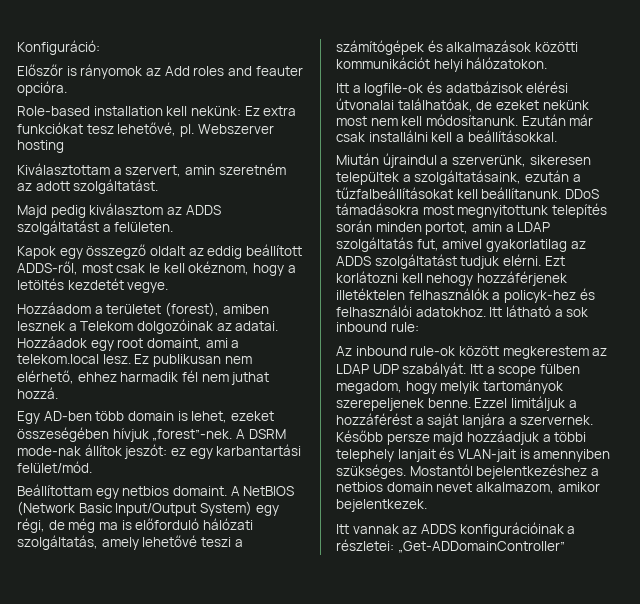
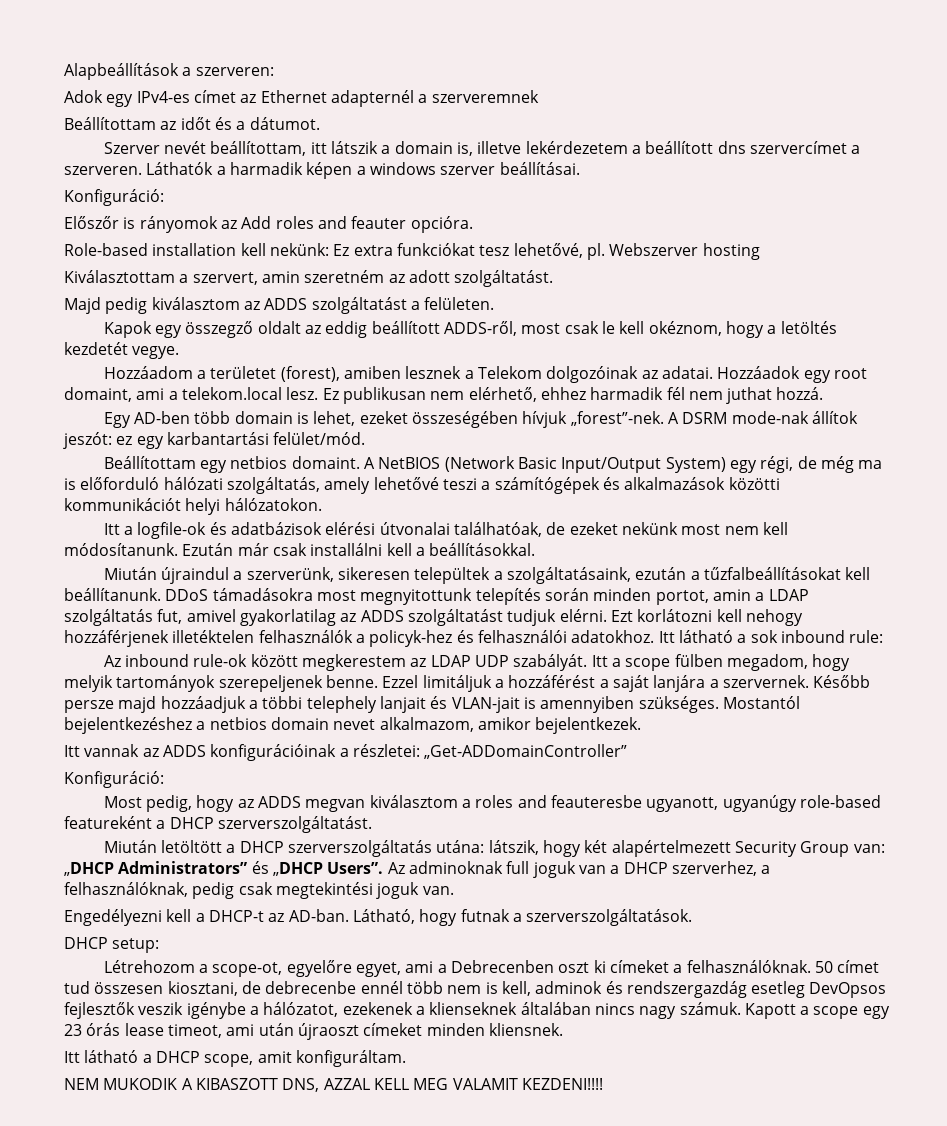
(17, 47) none -> [64,63,274,80] [64,90,539,107] [64,117,320,130] [103,141,861,156] [64,162,580,179] Alapbeállítások a szerveren: // Adok egy IPv4-es címet az Ethernet adapternél a szerveremnek // Beállítottam az időt és a dátumot. // Szerver nevét beállítottam, itt látszik a domain is, illetve lekérdezetem a beállított dns szervercímet a szerveren. Láthatók a harmadik képen a windows szerver beállításai. //
(565, 547) none -> [64,771,164,788] [103,795,882,812] [64,816,372,833] [103,840,885,857] [64,861,771,878] [64,882,454,899] [64,909,693,926] [64,937,160,953] [103,960,880,977] [64,981,887,998] [64,1002,890,1019] [64,1023,563,1040] [64,1050,406,1067] [64,1078,603,1092] // Konfiguráció: // Most pedig, hogy az ADDS megvan kiválasztom a roles and feauteresbe ugyanott, ugyanúgy role-based featureként a DHCP szerverszolgáltatást. // Miután letöltött a DHCP szerverszolgáltatás utána: látszik, hogy két alapértelmezett Security Group van: „DHCP Administrators” és „DHCP Users”. Az adminoknak full joguk van a DHCP szerverhez, a felhasználóknak, pedig csak megtekintési joguk van. // Engedélyezni kell a DHCP-t az AD-ban. Látható, hogy futnak a szerverszolgáltatások. // DHCP setup: // Létrehozom a scope-ot, egyelőre egyet, ami a Debrecenben oszt ki címeket a felhasználóknak. 50 címet tud összesen kiosztani, de debrecenbe ennél több nem is kell, adminok és rendszergazdág esetleg DevOpsos fejlesztők veszik igénybe a hálózatot, ezekenek a klienseknek általában nincs nagy számuk. Kapott a scope egy 23 órás lease timeot, ami után újraoszt címeket minden kliensnek. // Itt látható a DHCP scope, amit konfiguráltam. // NEM MUKODIK A KIBASZOTT DNS, AZZAL KELL MEG VALAMIT KEZDENI!!!!

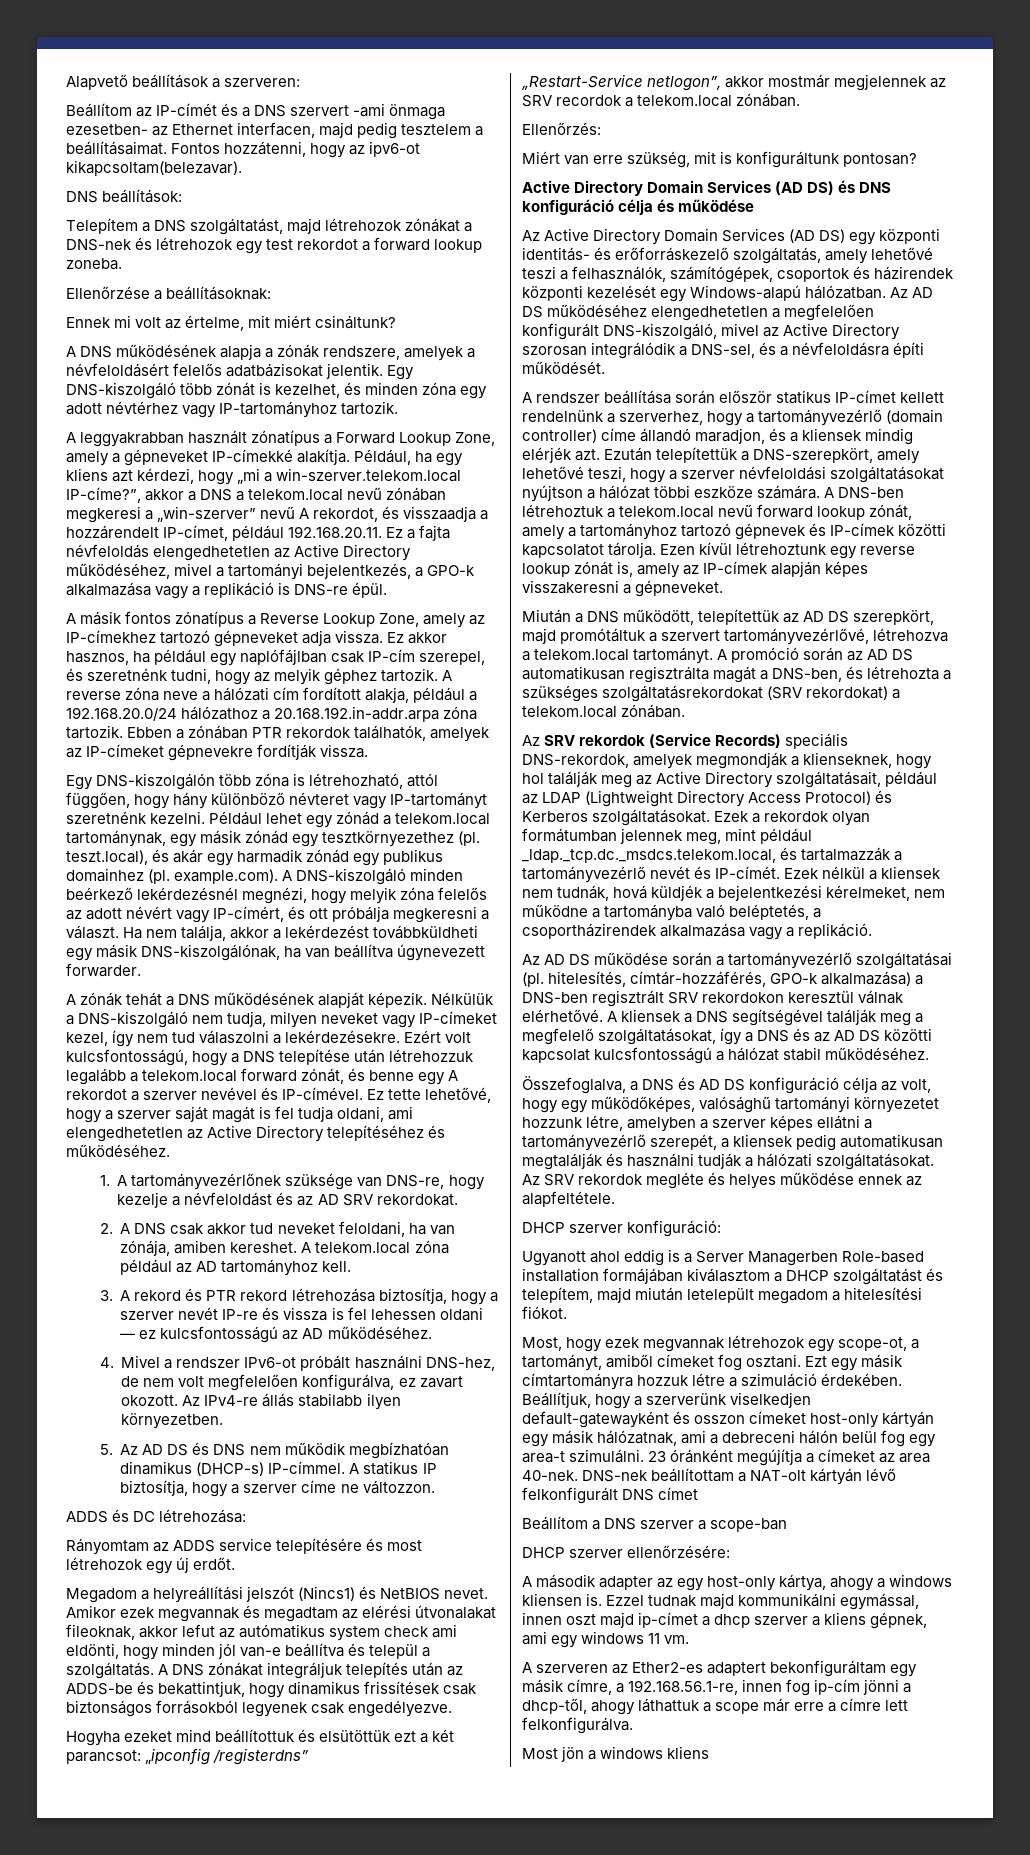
[64,63,179,80] Alapbeállítások -> [66,74,210,90] Alapvető beállítások
[64,90,539,107] [64,117,320,130] [103,141,861,156] [64,162,580,179] [64,189,164,206] [64,216,473,233] [64,243,760,260] [64,270,554,287] [64,297,495,314] [103,321,837,338] [64,342,180,359] [103,366,867,383] [64,387,824,404] [103,411,859,428] [63,432,366,449] [103,456,883,473] [64,477,223,490] Adok egy IPv4-es címet az Ethernet adapternél a szerveremnek // Beállítottam az időt és a dátumot. // Szerver nevét beállítottam, itt látszik a domain is, illetve lekérdezetem a beállított dns szervercímet a szerveren. Láthatók a harmadik képen a windows szerver beállításai. // Konfiguráció: // Előszőr is rányomok az Add roles and feauter opcióra. // Role-based installation kell nekünk: Ez extra funkciókat tesz lehetővé, pl. Webszerver hosting // Kiválasztottam a szervert, amin szeretném az adott szolgáltatást. // Majd pedig kiválasztom az ADDS szolgáltatást a felületen. // Kapok egy összegző oldalt az eddig beállított ADDS-ről, most csak le kell okéznom, hogy a letöltés kezdetét vegye. // Hozzáadom a területet (forest), amiben lesznek a Telekom dolgozóinak az adatai. Hozzáadok egy root domaint, ami a telekom.local lesz. Ez publikusan nem elérhető, ehhez harmadik fél nem juthat hozzá. // Egy AD-ben több domain is lehet, ezeket összeségében hívjuk „forest”-nek. A DSRM mode-nak állítok jeszót: ez egy karbantartási felület/mód. // Beállítottam egy netbios domaint. A NetBIOS (Network Basic Input/Output System) egy régi, de még ma is előforduló hálózati -> [66,103,446,120] [66,122,484,139] [66,141,421,158] [66,160,242,176] [66,189,183,203] [66,218,473,235] [66,237,483,254] [66,258,122,270] [66,286,272,300] [66,315,397,331] [66,344,476,361] [66,363,415,380] [66,382,488,399] [66,401,399,418] [66,430,496,447] [66,449,464,466] [66,468,462,485] [66,487,447,503] [66,506,489,523] [66,525,451,541] [66,544,412,561] [66,563,476,580] [66,582,388,599] [66,611,486,628] [66,630,448,647] [66,649,486,666] [66,668,453,685] [66,687,478,703] [66,706,478,722] [66,725,491,742] [66,744,369,761] [66,773,439,790] [66,792,488,809] [66,811,491,828] [66,830,481,847] [66,849,444,866] [66,868,464,885] [66,887,488,904] [66,906,490,923] [66,925,479,941] [66,944,486,961] [66,963,141,977] [66,992,495,1008] [66,1011,498,1028] [66,1030,472,1047] [66,1049,475,1066] [66,1068,459,1085] [66,1087,492,1103] [66,1106,414,1123] [66,1125,446,1142] [66,1144,170,1157] [99,1173,485,1190] [117,1192,458,1208] [99,1221,455,1237] [120,1240,449,1256] [120,1259,352,1276] [99,1288,498,1305] [120,1307,483,1321] [120,1326,432,1343] [99,1355,495,1371] [121,1374,463,1391] [121,1393,401,1410] [121,1413,224,1429] [99,1442,449,1459] [120,1461,437,1476] [120,1480,435,1497] [66,1509,247,1523] [66,1538,423,1555] [66,1557,236,1574] [66,1586,489,1603] [66,1605,497,1622] [66,1624,458,1641] [66,1643,431,1660] [66,1662,464,1679] [66,1681,478,1698] [66,1700,453,1717] [66,1729,455,1746] [66,1748,310,1765] [522,74,947,91] [522,93,801,107] [522,122,601,135] [522,151,918,168] [522,180,892,196] [522,199,755,215] [522,228,941,245] [522,247,730,261] Beállítom az IP-címét és a DNS szervert -ami önmaga ezesetben- az Ethernet interfacen, majd pedig tesztelem a beállításaimat. Fontos hozzátenni, hogy az ipv6-ot kikapcsoltam(belezavar). // DNS beállítások: // Telepítem a DNS szolgáltatást, majd létrehozok zónákat a DNS-nek és létrehozok egy test rekordot a forward lookup zoneba. // Ellenőrzése a beállításoknak: // Ennek mi volt az értelme, mit miért csináltunk? // A DNS működésének alapja a zónák rendszere, amelyek a névfeloldásért felelős adatbázisokat jelentik. Egy DNS-kiszolgáló több zónát is kezelhet, és minden zóna egy adott névtérhez vagy IP-tartományhoz tartozik. // A leggyakrabban használt zónatípus a Forward Lookup Zone, amely a gépneveket IP-címekké alakítja. Például, ha egy kliens azt kérdezi, hogy „mi a win-szerver.telekom.local IP-címe?”, akkor a DNS a telekom.local nevű zónában megkeresi a „win-szerver” nevű A rekordot, és visszaadja a hozzárendelt IP-címet, például 192.168.20.11. Ez a fajta névfeloldás elengedhetetlen az Active Directory működéséhez, mivel a tartományi bejelentkezés, a GPO-k alkalmazása vagy a replikáció is DNS-re épül. // A másik fontos zónatípus a Reverse Lookup Zone, amely az IP-címekhez tartozó gépneveket adja vissza. Ez akkor hasznos, ha például egy naplófájlban csak IP-cím szerepel, és szeretnénk tudni, hogy az melyik géphez tartozik. A reverse zóna neve a hálózati cím fordított alakja, például a 192.168.20.0/24 hálózathoz a 20.168.192.in-addr.arpa zóna tartozik. Ebben a zónában PTR rekordok találhatók, amelyek az IP-címeket gépnevekre fordítják vissza. // Egy DNS-kiszolgálón több zóna is létrehozható, attól függően, hogy hány különböző névteret vagy IP-tartományt szeretnénk kezelni. Például lehet egy zónád a telekom.local tartománynak, egy másik zónád egy tesztkörnyezethez (pl. teszt.local), és akár egy harmadik zónád egy publikus domainhez (pl. example.com). A DNS-kiszolgáló minden beérkező lekérdezésnél megnézi, hogy melyik zóna felelős az adott névért vagy IP-címért, és ott próbálja megkeresni a választ. Ha nem találja, akkor a lekérdezést továbbküldheti egy másik DNS-kiszolgálónak, ha van beállítva úgynevezett forwarder. // A zónák tehát a DNS működésének alapját képezik. Nélkülük a DNS-kiszolgáló nem tudja, milyen neveket vagy IP-címeket kezel, így nem tud válaszolni a lekérdezésekre. Ezért volt kulcsfontosságú, hogy a DNS telepítése után létrehozzuk legalább a telekom.local forward zónát, és benne egy A rekordot a szerver nevével és IP-címével. Ez tette lehetővé, hogy a szerver saját magát is fel tudja oldani, ami elengedhetetlen az Active Directory telepítéséhez és működéséhez. // 1. A tartományvezérlőnek szüksége van DNS-re, hogy kezelje a névfeloldást és az AD SRV rekordokat. // 2. A DNS csak akkor tud neveket feloldani, ha van zónája, amiben kereshet. A telekom.local zóna például az AD tartományhoz kell. // 3. A rekord és PTR rekord létrehozása biztosítja, hogy a szerver nevét IP-re és vissza is fel lehessen oldani — ez kulcsfontosságú az AD működéséhez. // 4. Mivel a rendszer IPv6-ot próbált használni DNS-hez, de nem volt megfelelően konfigurálva, ez zavart okozott. Az IPv4-re állás stabilabb ilyen környezetben. // 5. Az AD DS és DNS nem működik megbízhatóan dinamikus (DHCP-s) IP-címmel. A statikus IP biztosítja, hogy a szerver címe ne változzon. // ADDS és DC létrehozása: // Rányomtam az ADDS service telepítésére és most létrehozok egy új erdőt. // Megadom a helyreállítási jelszót (Nincs1) és NetBIOS nevet. Amikor ezek megvannak és megadtam az elérési útvonalakat fileoknak, akkor lefut az autómatikus system check ami eldönti, hogy minden jól van-e beállítva és települ a szolgáltatás. A DNS zónákat integráljuk telepítés után az ADDS-be és bekattintjuk, hogy dinamikus frissítések csak biztonságos forrásokból legyenek csak engedélyezve. // Hogyha ezeket mind beállítottuk és elsütöttük ezt a két parancsot: „ipconfig /registerdns” // „Restart-Service netlogon”, akkor mostmár megjelennek az SRV recordok a telekom.local zónában. // Ellenőrzés: // Miért van erre szükség, mit is konfiguráltunk pontosan? // Active Directory Domain Services (AD DS) és DNS konfiguráció célja és működése // Az Active Directory Domain Services (AD DS) egy központi identitás- és erőforráskezelő
[494,477,780,494] [64,498,322,515] [103,522,789,539] [64,543,536,556] [103,567,871,584] [64,588,809,605] [64,609,803,626] [64,630,884,647] [103,654,851,671] [64,675,871,692] [64,696,800,713] [64,717,642,734] [64,744,628,761] [64,771,164,788] [103,795,882,812] [64,816,372,833] [103,840,885,857] [64,861,771,878] [64,882,454,899] [64,909,693,926] [64,937,160,953] [103,960,880,977] [64,981,887,998] [64,1002,890,1019] [64,1023,563,1040] [64,1050,406,1067] [64,1078,603,1092] számítógépek és alkalmazások közötti kommunikációt helyi hálózatokon. // Itt a logfile-ok és adatbázisok elérési útvonalai találhatóak, de ezeket nekünk most nem kell módosítanunk. Ezután már csak installálni kell a beállításokkal. // Miután újraindul a szerverünk, sikeresen települtek a szolgáltatásaink, ezután a tűzfalbeállításokat kell beállítanunk. DDoS támadásokra most megnyitottunk telepítés során minden portot, amin a LDAP szolgáltatás fut, amivel gyakorlatilag az ADDS szolgáltatást tudjuk elérni. Ezt korlátozni kell nehogy hozzáférjenek illetéktelen felhasználók a policyk-hez és felhasználói adatokhoz. Itt látható a sok inbound rule: // Az inbound rule-ok között megkerestem az LDAP UDP szabályát. Itt a scope fülben megadom, hogy melyik tartományok szerepeljenek benne. Ezzel limitáljuk a hozzáférést a saját lanjára a szervernek. Később persze majd hozzáadjuk a többi telephely lanjait és VLAN-jait is amennyiben szükséges. Mostantól bejelentkezéshez a netbios domain nevet alkalmazom, amikor bejelentkezek. // Itt vannak az ADDS konfigurációinak a részletei: „Get-ADDomainController” // Konfiguráció: // Most pedig, hogy az ADDS megvan kiválasztom a roles and feauteresbe ugyanott, ugyanúgy role-based featureként a DHCP szerverszolgáltatást. // Miután letöltött a DHCP szerverszolgáltatás utána: látszik, hogy két alapértelmezett Security Group van: „DHCP Administrators” és „DHCP Users”. Az adminoknak full joguk van a DHCP szerverhez, a felhasználóknak, pedig csak megtekintési joguk van. // Engedélyezni kell a DHCP-t az AD-ban. Látható, hogy futnak a szerverszolgáltatások. // DHCP setup: // Létrehozom a scope-ot, egyelőre egyet, ami a Debrecenben oszt ki címeket a felhasználóknak. 50 címet tud összesen kiosztani, de debrecenbe ennél több nem is kell, adminok és rendszergazdág esetleg DevOpsos fejlesztők veszik igénybe a hálózatot, ezekenek a klienseknek általában nincs nagy számuk. Kapott a scope egy 23 órás lease timeot, ami után újraoszt címeket minden kliensnek. // Itt látható a DHCP scope, amit konfiguráltam. // NEM MUKODIK A KIBASZOTT DNS, AZZAL KELL MEG VALAMIT KEZDENI!!!! -> [572,266,955,283] [522,285,934,302] [522,304,875,321] [522,323,901,340] [522,342,925,359] [522,361,605,374] [522,390,945,404] [522,409,944,426] [522,428,914,445] [522,447,921,464] [522,466,945,483] [522,485,905,502] [522,504,913,520] [522,523,947,540] [522,542,916,559] [522,561,869,578] [522,580,724,597] [522,609,935,625] [522,628,949,645] [522,647,914,664] [522,666,952,683] [522,685,901,702] [522,704,686,718] [522,733,849,749] [522,752,933,769] [522,771,938,788] [522,790,893,807] [522,809,871,826] [522,828,813,845] [522,847,903,863] [522,866,942,883] [522,885,946,901] [522,904,822,921] [522,923,873,940] [522,952,953,969] [522,971,924,987] [522,990,905,1007] [522,1009,924,1026] [522,1028,933,1045] [522,1047,930,1064] [522,1076,932,1094] [522,1096,940,1113] [522,1115,873,1132] [522,1134,944,1151] [522,1153,935,1170] [522,1172,923,1189] [522,1191,615,1207] [522,1220,722,1237] [522,1249,925,1266] [522,1268,944,1285] [522,1287,923,1304] [522,1306,567,1319] [522,1335,920,1352] [522,1354,904,1371] [522,1373,903,1390] [522,1392,812,1409] [522,1411,935,1428] [522,1430,937,1447] [522,1449,931,1466] [522,1468,897,1485] [522,1487,699,1504] [522,1516,788,1532] [522,1545,731,1558] [522,1574,953,1591] [522,1593,920,1610] [522,1612,928,1629] [522,1631,690,1648] [522,1660,918,1677] [522,1679,912,1696] [522,1698,909,1715] [522,1717,633,1734] [522,1746,710,1762] felhasználók, számítógépek, csoportok és házirendek központi kezelését egy Windows-alapú hálózatban. Az AD DS működéséhez elengedhetetlen a megfelelően konfigurált DNS-kiszolgáló, mivel az Active Directory szorosan integrálódik a DNS-sel, és a névfeloldásra építi működését. // A rendszer beállítása során először statikus IP-címet kellett rendelnünk a szerverhez, hogy a tartományvezérlő (domain controller) címe állandó maradjon, és a kliensek mindig elérjék azt. Ezután telepítettük a DNS-szerepkört, amely lehetővé teszi, hogy a szerver névfeloldási szolgáltatásokat nyújtson a hálózat többi eszköze számára. A DNS-ben létrehoztuk a telekom.local nevű forward lookup zónát, amely a tartományhoz tartozó gépnevek és IP-címek közötti kapcsolatot tárolja. Ezen kívül létrehoztunk egy reverse lookup zónát is, amely az IP-címek alapján képes visszakeresni a gépneveket. // Miután a DNS működött, telepítettük az AD DS szerepkört, majd promótáltuk a szervert tartományvezérlővé, létrehozva a telekom.local tartományt. A promóció során az AD DS automatikusan regisztrálta magát a DNS-ben, és létrehozta a szükséges szolgáltatásrekordokat (SRV rekordokat) a telekom.local zónában. // Az SRV rekordok (Service Records) speciális DNS-rekordok, amelyek megmondják a klienseknek, hogy hol találják meg az Active Directory szolgáltatásait, például az LDAP (Lightweight Directory Access Protocol) és Kerberos szolgáltatásokat. Ezek a rekordok olyan formátumban jelennek meg, mint például _ldap._tcp.dc._msdcs.telekom.local, és tartalmazzák a tartományvezérlő nevét és IP-címét. Ezek nélkül a kliensek nem tudnák, hová küldjék a bejelentkezési kérelmeket, nem működne a tartományba való beléptetés, a csoportházirendek alkalmazása vagy a replikáció. // Az AD DS működése során a tartományvezérlő szolgáltatásai (pl. hitelesítés, címtár-hozzáférés, GPO-k alkalmazása) a DNS-ben regisztrált SRV rekordokon keresztül válnak elérhetővé. A kliensek a DNS segítségével találják meg a megfelelő szolgáltatásokat, így a DNS és az AD DS közötti kapcsolat kulcsfontosságú a hálózat stabil működéséhez. // Összefoglalva, a DNS és AD DS konfiguráció célja az volt, hogy egy működőképes, valósághű tartományi környezetet hozzunk létre, amelyben a szerver képes ellátni a tartományvezérlő szerepét, a kliensek pedig automatikusan megtalálják és használni tudják a hálózati szolgáltatásokat. Az SRV rekordok megléte és helyes működése ennek az alapfeltétele. // DHCP szerver konfiguráció: // Ugyanott ahol eddig is a Server Managerben Role-based installation formájában kiválasztom a DHCP szolgáltatást és telepítem, majd miután letelepült megadom a hitelesítési fiókot. // Most, hogy ezek megvannak létrehozok egy scope-ot, a tartományt, amiből címeket fog osztani. Ezt egy másik címtartományra hozzuk létre a szimuláció érdekében. Beállítjuk, hogy a szerverünk viselkedjen default-gatewayként és osszon címeket host-only kártyán egy másik hálózatnak, ami a debreceni hálón belül fog egy area-t szimulálni. 23 óránként megújítja a címeket az area 40-nek. DNS-nek beállítottam a NAT-olt kártyán lévő felkonfigurált DNS címet // Beállítom a DNS szerver a scope-ban // DHCP szerver ellenőrzésére: // A második adapter az egy host-only kártya, ahogy a windows kliensen is. Ezzel tudnak majd kommunikálni egymással, innen oszt majd ip-címet a dhcp szerver a kliens gépnek, ami egy windows 11 vm. // A szerveren az Ether2-es adaptert bekonfiguráltam egy másik címre, a 192.168.56.1-re, innen fog ip-cím jönni a dhcp-től, ahogy láthattuk a scope már erre a címre lett felkonfigurálva. // Most jön a windows kliens

